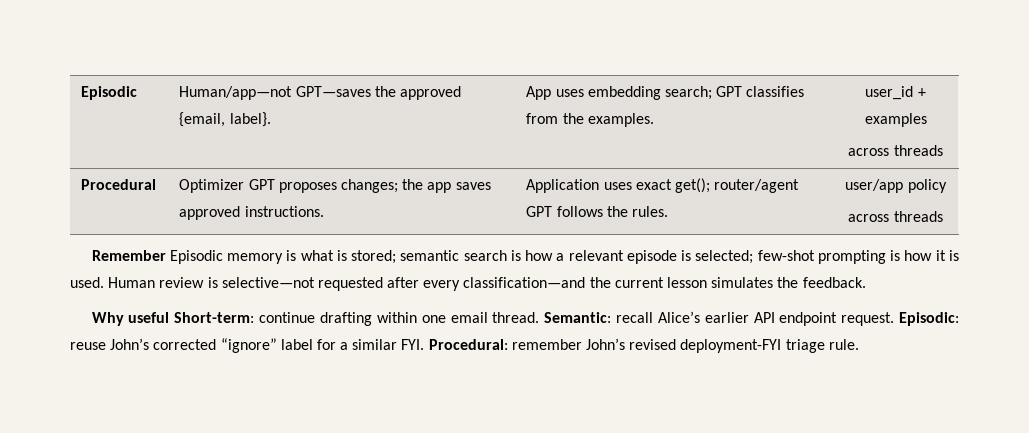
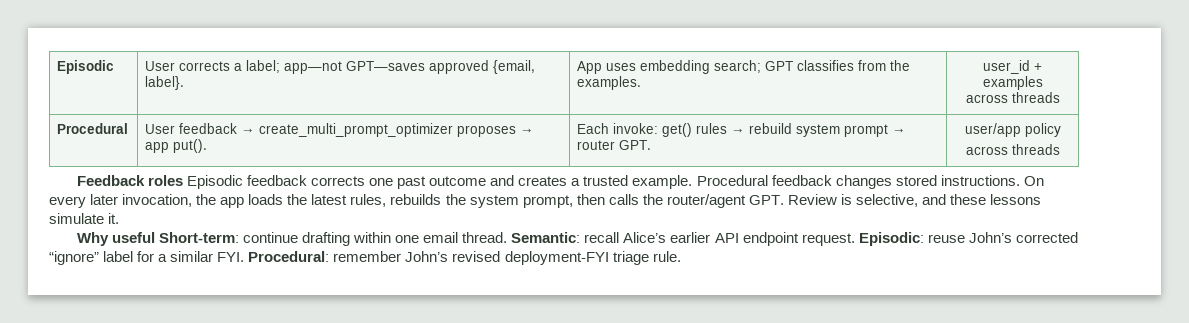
[179,86,396,100] Human/app—not GPT—saves the -> [145,60,426,74] User corrects a label; app—not GPT—saves
[179,179,491,193] [179,206,324,220] [526,178,800,193] [526,206,668,217] [845,179,947,193] [848,211,943,222] [91,250,960,264] [70,277,866,291] Optimizer GPT proposes changes; the app saves approved instructions. | Application uses exact get(); router/agent GPT follows the rules. | user/app policy // across threads // Remember Episodic memory is what is stored; semantic search is how a relevant episode is selected; few-shot prompting is how it is used. Human review is selective—not requested after every classification—and the current lesson simulates the feedback. -> [145,123,535,137] [145,139,208,153] [577,123,907,137] [577,140,652,150] [964,123,1061,137] [965,144,1060,155] [76,175,1044,189] [49,194,1042,208] [49,213,120,224] User feedback → create_multi_prompt_optimizer proposes → app put(). | Each invoke: get() rules → rebuild system prompt → router GPT. | user/app policy // across threads // Feedback roles Episodic feedback corrects one past outcome and creates a trusted example. Procedural feedback changes stored instructions. On every later invocation, the app loads the latest rules, rebuilds the system prompt, then calls the router/agent GPT. Review is selective, and these lessons simulate it.

